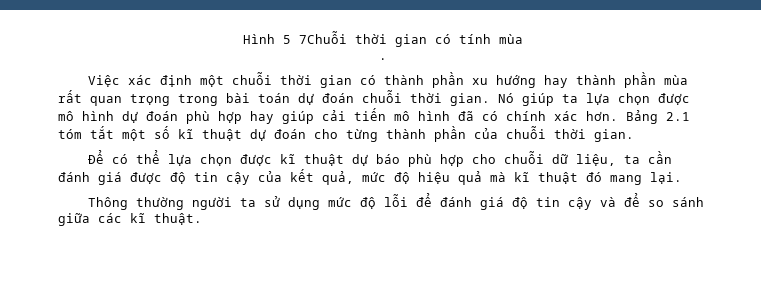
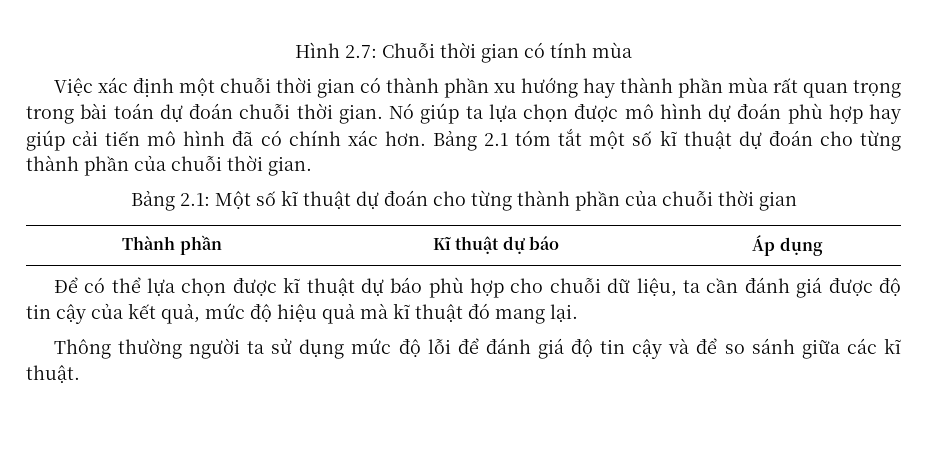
[282,31,347,44] 5 7Chuỗi -> [345,43,435,58] 2.7: Chuỗi
[378,58,387,60] // . -> (632, 50) none
(634, 135) none -> [130,190,797,211] [122,235,222,255] [433,236,559,254] [752,235,823,256] // Bảng 2.1: Một số kĩ thuật dự đoán cho từng thành phần của chuỗi thời gian // Thành phần | Kĩ thuật dự báo | Áp dụng

